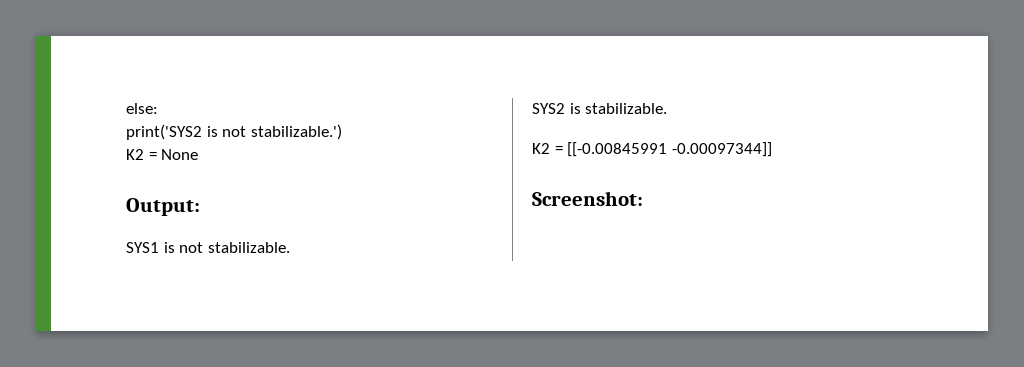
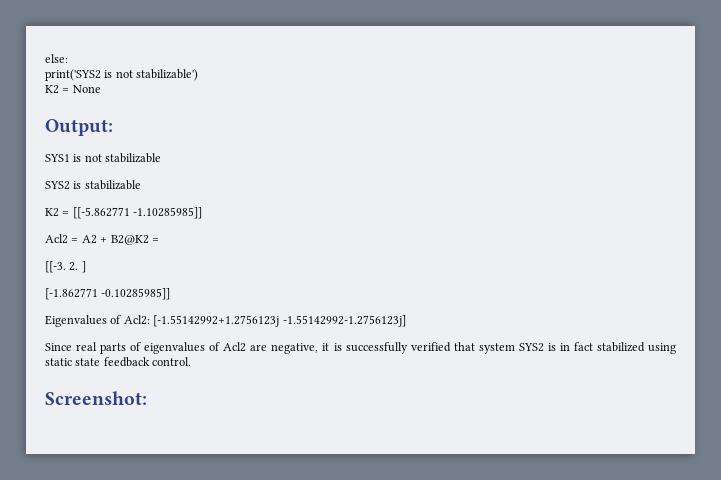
[250,124,342,140] stabilizable.') -> [136,69,199,81] stabilizable')
[207,242,290,253] [532,103,668,114] [532,142,772,157] stabilizable. // SYS2 is stabilizable. // K2 = [[-0.00845991 -0.00097344]] -> [105,153,162,163] [45,180,141,190] [45,207,203,219] [45,234,159,245] [45,261,86,273] [45,288,171,300] [45,315,406,327] [45,342,676,354] [45,357,192,367] stabilizable // SYS2 is stabilizable // K2 = [[-5.862771 -1.10285985]] // Acl2 = A2 + B2@K2 = // [[-3. 2. ] // [-1.862771 -0.10285985]] // Eigenvalues of Acl2: [-1.55142992+1.2756123j -1.55142992-1.2756123j] // Since real parts of eigenvalues of Acl2 are negative, it is successfully verified that system SYS2 is in fact stabilized using static state feedback control.

